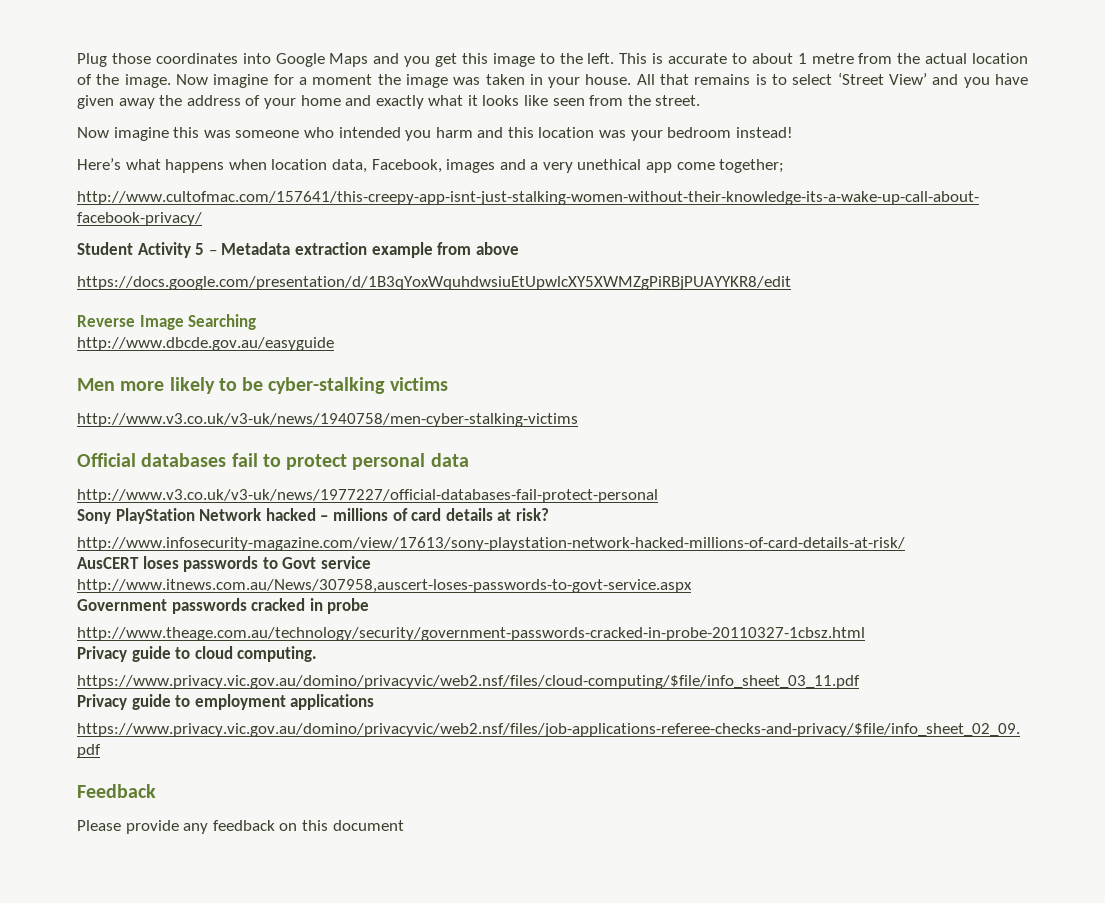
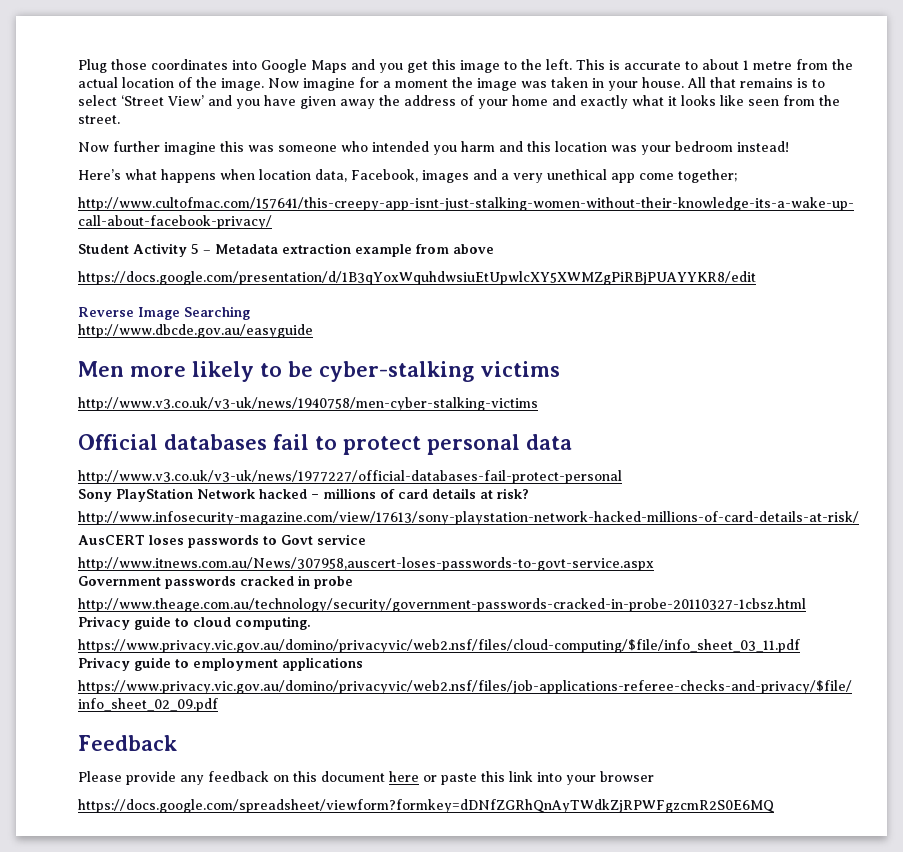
(109, 132) none -> [113,141,160,152] further
(404, 825) none -> [389,771,654,785] [78,799,774,813] here or paste this link into your browser // https://docs.google.com/spreadsheet/viewform?formkey=dDNfZGRhQnAyTWdkZjRPWFgzcmR2S0E6MQ

